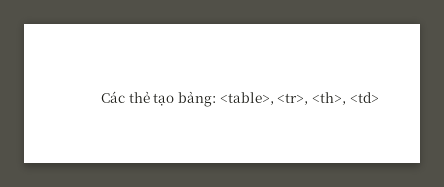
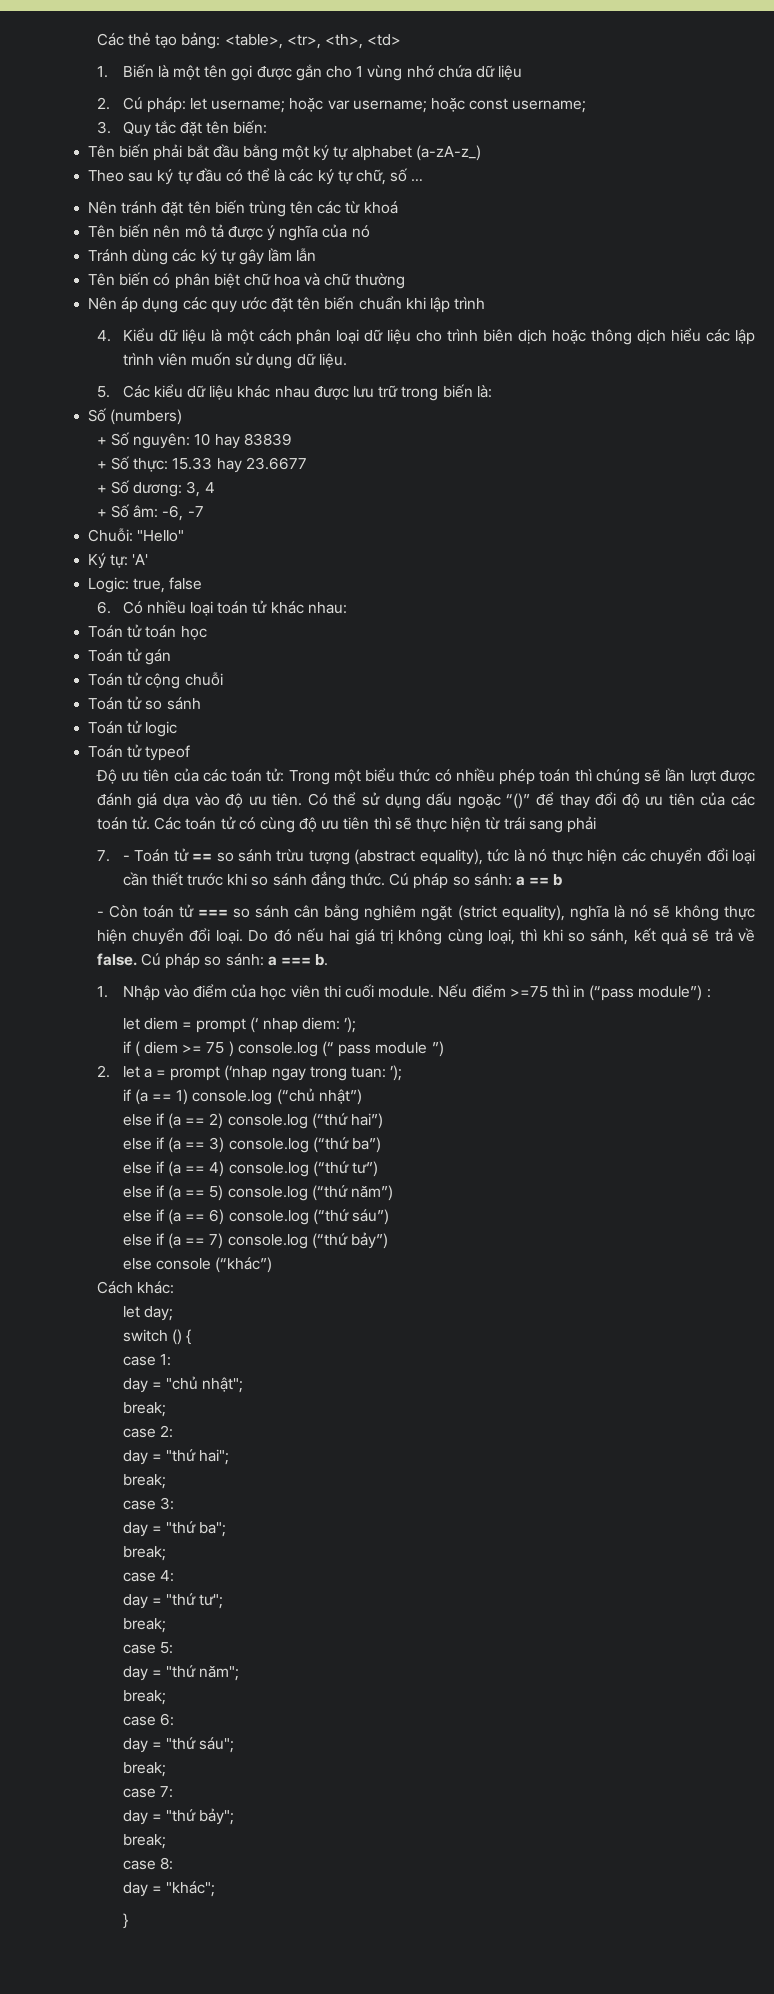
(379, 97) none -> [96,64,523,81] [96,97,587,113] [96,120,268,137] [87,144,481,161] [87,168,424,185] [87,200,398,217] [87,224,370,241] [87,248,317,265] [87,272,405,289] [87,296,486,313] [96,328,756,345] [122,352,347,369] [96,384,492,401] [87,408,183,425] [96,432,292,449] [96,456,307,473] [96,480,215,497] [96,504,204,521] [87,528,185,542] [87,553,149,569] [87,577,203,593] [96,600,347,616] [87,624,207,640] [87,648,172,665] [87,672,223,689] [87,696,201,710] [87,720,178,737] [87,744,191,761] [95,768,756,785] [96,792,755,809] [96,816,596,833] [96,848,755,865] [122,871,563,889] [96,904,755,921] [96,928,756,945] [96,953,329,969] [96,984,711,1001] [122,1017,356,1033] [122,1041,444,1057] [96,1065,403,1081] [122,1088,362,1105] [122,1113,383,1129] [122,1137,381,1153] [122,1161,378,1177] [122,1185,393,1201] [122,1209,389,1225] [122,1232,388,1249] [122,1257,273,1273] [96,1281,174,1294] [122,1306,173,1321] [122,1329,192,1345] [122,1354,171,1366] [122,1376,244,1393] [122,1402,166,1417] [122,1425,173,1438] [122,1449,230,1465] [122,1474,166,1489] [122,1497,174,1510] [122,1521,227,1537] [122,1546,166,1561] [122,1570,174,1582] [122,1593,224,1609] [122,1618,166,1633] [122,1642,173,1654] [122,1665,240,1681] [122,1690,166,1705] [122,1713,174,1726] [122,1737,235,1753] [122,1762,166,1777] [122,1786,173,1798] [122,1808,235,1825] [122,1834,166,1849] [122,1857,173,1870] [122,1881,216,1897] [122,1913,128,1929] // 1. Biến là một tên gọi được gắn cho 1 vùng nhớ chứa dữ liệu // 2. Cú pháp: let username; hoặc var username; hoặc const username; // 3. Quy tắc đặt tên biến: // Tên biến phải bắt đầu bằng một ký tự alphabet (a-zA-z_) // Theo sau ký tự đầu có thể là các ký tự chữ, số … // Nên tránh đặt tên biến trùng tên các từ khoá // Tên biến nên mô tả được ý nghĩa của nó // Tránh dùng các ký tự gây lầm lẫn // Tên biến có phân biệt chữ hoa và chữ thường // Nên áp dụng các quy ước đặt tên biến chuẩn khi lập trình // 4. Kiểu dữ liệu là một cách phân loại dữ liệu cho trình biên dịch hoặc thông dịch hiểu các lập trình viên muốn sử dụng dữ liệu. // 5. Các kiểu dữ liệu khác nhau được lưu trữ trong biến là: // Số (numbers) // + Số nguyên: 10 hay 83839 // + Số thực: 15.33 hay 23.6677 // + Số dương: 3, 4 // + Số âm: -6, -7 // Chuỗi: "Hello" // Ký tự: 'A' // Logic: true, false // 6. Có nhiều loại toán tử khác nhau: // Toán tử toán học // Toán tử gán // Toán tử cộng chuỗi // Toán tử so sánh // Toán tử logic // Toán tử typeof // Độ ưu tiên của các toán tử: Trong một biểu thức có nhiều phép toán thì chúng sẽ lần lượt được đánh giá dựa vào độ ưu tiên. Có thể sử dụng dấu ngoặc “()” để thay đổi độ ưu tiên của các toán tử. Các toán tử có cùng độ ưu tiên thì sẽ thực hiện từ trái sang phải // 7. - Toán tử == so sánh trừu tượng (abstract equality), tức là nó thực hiện các chuyển đổi loại cần thiết trước khi so sánh đẳng thức. Cú pháp so sánh: a == b // - Còn toán tử === so sánh cân bằng nghiêm ngặt (strict equality), nghĩa là nó sẽ không thực hiện chuyển đổi loại. Do đó nếu hai giá trị không cùng loại, thì khi so sánh, kết quả sẽ trả về false. Cú pháp so sánh: a === b. // 1. Nhập vào điểm của học viên thi cuối module. Nếu điểm >=75 thì in (“pass module”) : // let diem = prompt (‘ nhap diem: ’); // if ( diem >= 75 ) console.log (“ pass module ”) // 2. let a = prompt (‘nhap ngay trong tuan: ’); // if (a == 1) console.log (“chủ nhật”) // else if (a == 2) console.log (“thứ hai”) // else if (a == 3) console.log (“thứ ba”) // else if (a == 4) console.log (“thứ tư”) // else if (a == 5) console.log (“thứ năm”) // else if (a == 6) console.log (“thứ sáu”) // else if (a == 7) console.log (“thứ bảy”) // else console (“khác”) // Cách khác: // let day; // switch () { // case 1: // day = "chủ nhật"; // break; // case 2: // day = "thứ hai"; // break; // case 3: // day = "thứ ba"; // break; // case 4: // day = "thứ tư"; // break; // case 5: // day = "thứ năm"; // break; // case 6: // day = "thứ sáu"; // break; // case 7: // day = "thứ bảy"; // break; // case 8: // day = "khác"; // }

